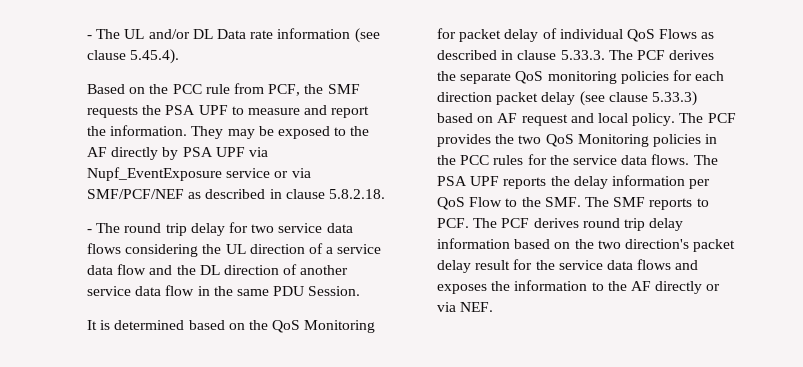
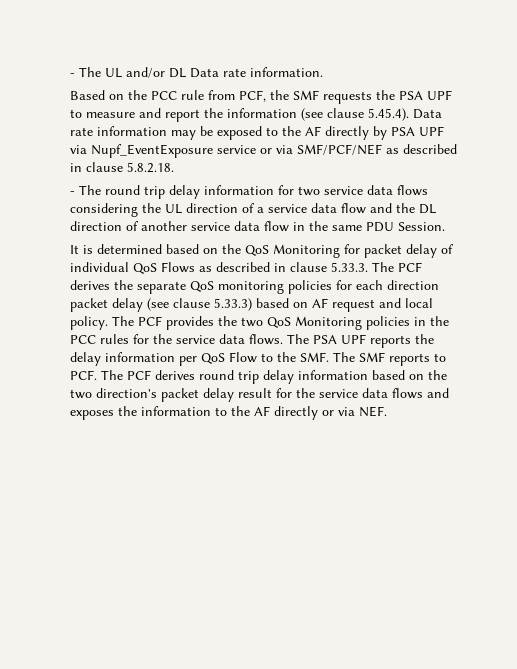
[277,28,380,43] [87,49,180,64] information (see clause 5.45.4). -> [250,67,324,77] information.
[110,125,224,139] information. They -> [227,108,443,121] [70,126,168,136] information (see clause 5.45.4). Data rate information
(225, 229) none -> [204,185,275,195] information

